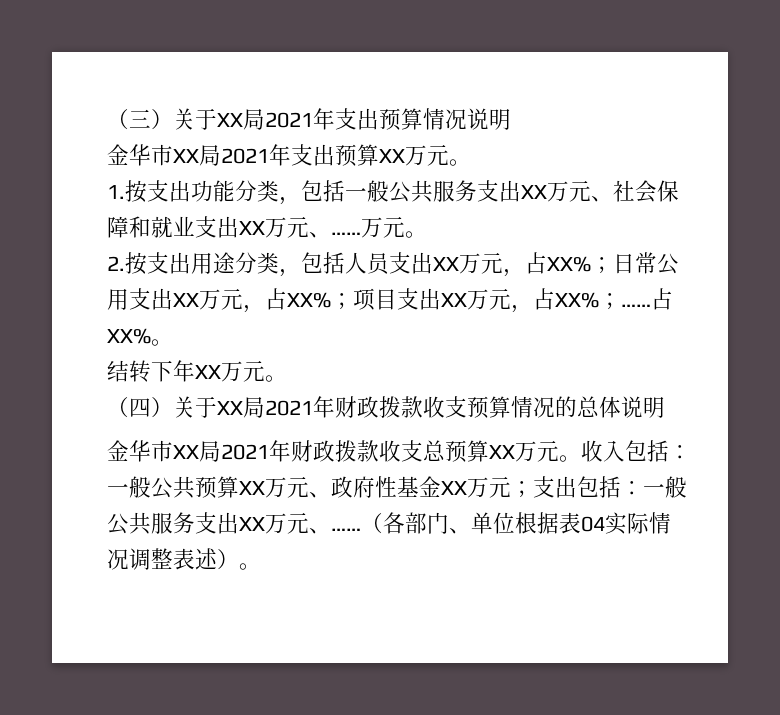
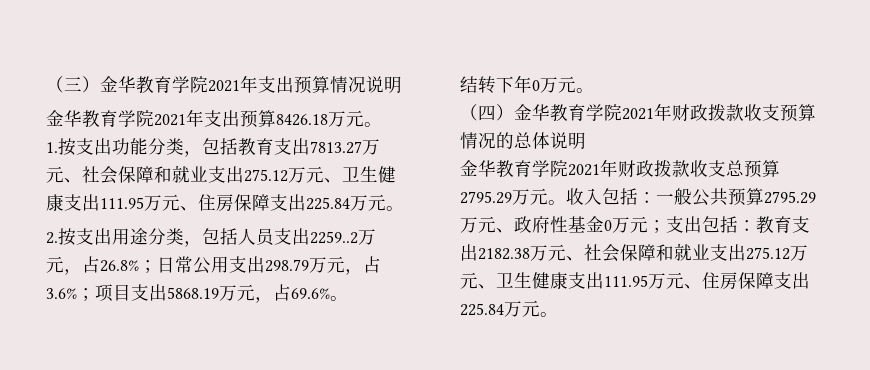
[173,108,265,130] 关于XX局 -> [100,76,208,94] 金华教育学院
[151,144,405,167] 市XX局2021年支出预算XX -> [82,109,328,128] 教育学院2021年支出预算8426.18
[345,180,679,203] [107,216,361,238] 一般公共服务支出XX万元、社会保障和就业支出XX万元、…… -> [238,138,380,156] [46,165,396,184] [46,194,350,212] 教育支出7813.27万元、社会保障和就业支出275.12万元、卫生健康支出111.95万元、住房保障支出225.84
[433,252,591,277] XX万元，占XX% -> [310,229,376,245] [46,256,139,275] 2259..2万元，占26.8%
[173,288,331,313] XX万元，占XX% -> [265,256,381,275] [46,288,77,299] 298.79万元，占3.6%
[441,288,673,313] [107,328,151,344] XX万元，占XX%；……占XX% -> [167,284,330,303] 5868.19万元，占69.6%
[195,365,221,379] XX -> [532,80,540,91] 0
[173,396,265,418] 关于XX局 -> [514,104,622,122] 金华教育学院
[151,440,221,462] 市XX局 -> [496,160,568,178] 教育学院
[489,445,515,459] XX -> [460,191,512,204] 2795.29
[239,481,265,495] XX -> [764,191,816,204] 2795.29
[441,481,467,495] XX -> [604,220,612,231] 0
[643,476,687,498] [107,512,671,535] [107,548,239,570] 一般公共服务支出XX万元、……（各部门、单位根据表04实际情况调整表述） -> [756,216,810,234] [460,243,808,262] [460,272,810,290] [460,300,540,317] 教育支出2182.38万元、社会保障和就业支出275.12万元、卫生健康支出111.95万元、住房保障支出225.84万元

